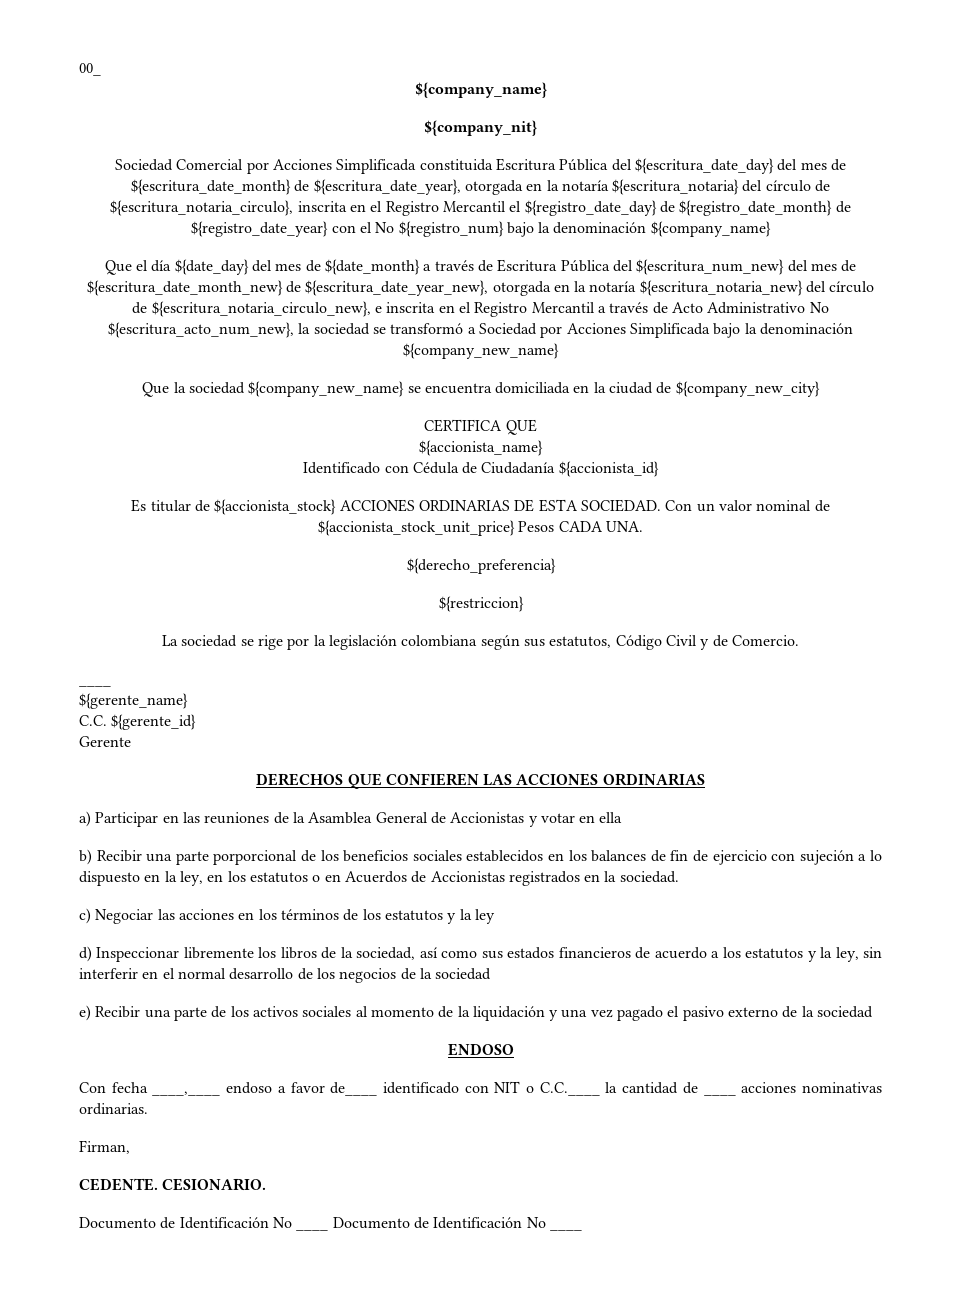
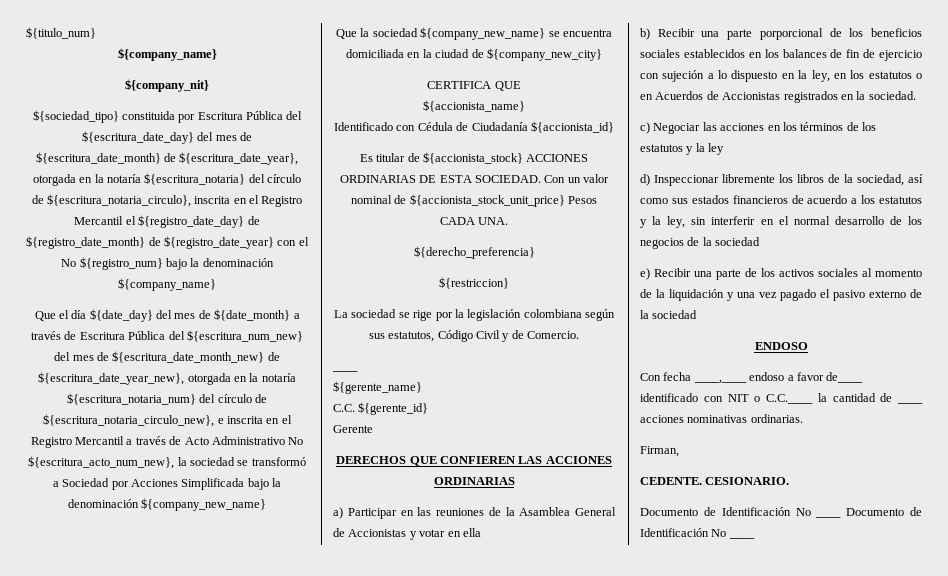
[79,63,101,76] 00_ -> [26,27,96,39] ${titulo_num}
[115,159,493,174] Sociedad Comercial por Acciones Simplificada constituida -> [32,110,196,123] ${sociedad_tipo} constituida por
[639,280,803,296] ${escritura_notaria_new} -> [66,393,196,405] ${escritura_notaria_num}

